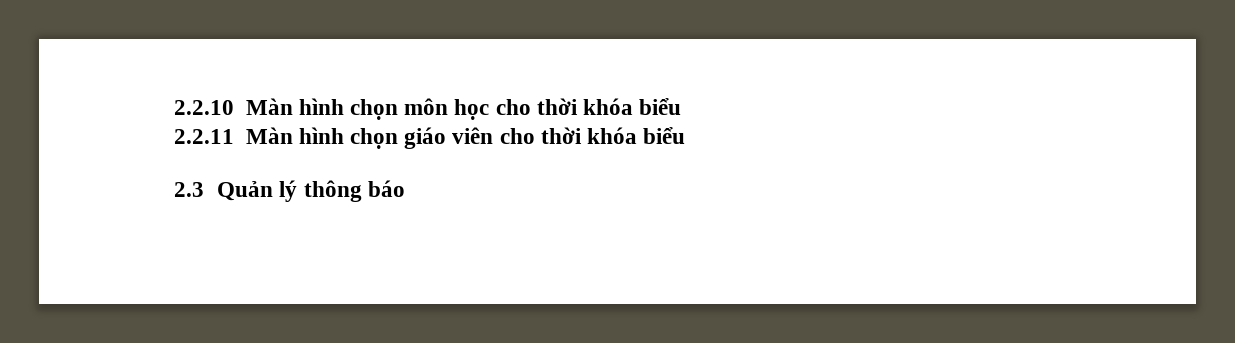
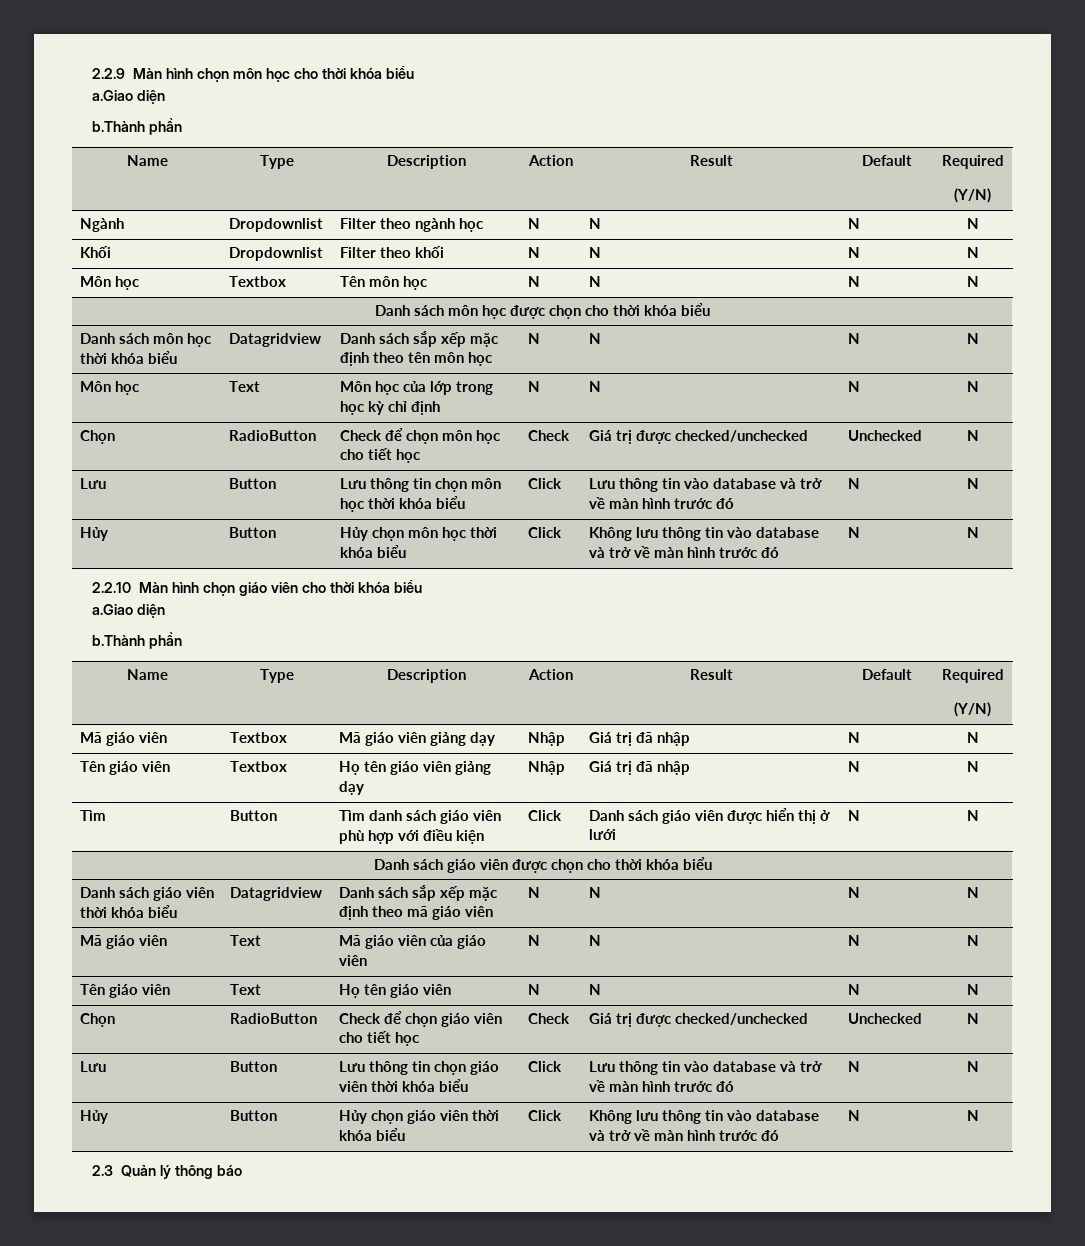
[174,100,235,115] 2.2.10 -> [92,68,126,79] 2.2.9
[174,129,235,144] 2.2.11 -> [92,90,166,105] [92,118,183,135] [126,155,168,166] [260,155,294,169] [387,155,466,169] [528,155,573,166] [689,155,733,166] [861,155,912,166] [941,155,1004,169] [954,188,991,203] [80,218,125,232] [229,218,324,232] [340,218,484,232] [528,218,541,229] [589,218,602,229] [848,218,861,229] [966,218,979,229] [80,246,112,258] [229,247,324,261] [340,246,445,258] [528,247,541,258] [589,247,602,258] [848,247,861,258] [966,247,979,258] [80,276,140,290] [229,276,287,287] [340,276,428,290] [528,276,541,287] [589,276,602,287] [848,276,861,287] [966,276,979,287] [375,303,710,319] [80,333,212,347] [80,351,178,364] [229,333,322,347] [340,331,499,347] [340,352,493,366] [528,333,541,344] [589,333,602,344] [848,333,861,344] [966,333,979,344] [80,381,140,395] [229,381,261,392] [340,381,494,395] [340,401,441,415] [528,381,541,392] [589,381,602,392] [848,381,861,392] [966,381,979,392] [80,430,116,444] [229,430,317,441] [340,428,501,444] [340,448,421,463] [528,430,571,441] [589,430,809,444] [848,430,923,441] [966,430,979,441] [80,478,107,489] [229,478,277,489] [340,478,502,492] [340,496,466,512] [528,478,563,489] [589,478,823,492] [589,497,735,509] [848,478,861,489] [966,478,979,489] [80,527,109,541] [229,527,277,538] [340,527,498,541] [340,545,407,558] [528,527,563,538] [589,527,820,541] [589,546,780,558] [848,527,861,538] [966,527,979,538] [92,582,132,593] a.Giao diện // b.Thành phần // Name | Type | Description | Action | Result | Default | Required // (Y/N) // Ngành | Dropdownlist | Filter theo ngành học | N | N | N | N // Khối | Dropdownlist | Filter theo khối | N | N | N | N // Môn học | Textbox | Tên môn học | N | N | N | N // Danh sách môn học được chọn cho thời khóa biểu // Danh sách môn học thời khóa biểu | Datagridview | Danh sách sắp xếp mặc định theo tên môn học | N | N | N | N // Môn học | Text | Môn học của lớp trong học kỳ chỉ định | N | N | N | N // Chọn | RadioButton | Check để chọn môn học cho tiết học | Check | Giá trị được checked/unchecked | Unchecked | N // Lưu | Button | Lưu thông tin chọn môn học thời khóa biểu | Click | Lưu thông tin vào database và trở về màn hình trước đó | N | N // Hủy | Button | Hủy chọn môn học thời khóa biểu | Click | Không lưu thông tin vào database và trở về màn hình trước đó | N | N // 2.2.10
(686, 135) none -> [92,604,166,619] [92,632,183,649] [127,669,168,680] [260,669,294,683] [386,669,466,683] [528,669,573,680] [689,669,733,680] [861,669,912,680] [941,669,1004,683] [954,702,991,717] [80,732,168,746] [230,732,288,743] [339,732,496,746] [528,732,566,746] [589,732,691,746] [848,732,861,743] [966,732,979,743] [80,761,171,775] [230,761,288,772] [339,761,492,775] [339,781,365,795] [528,761,566,775] [589,761,691,775] [848,761,861,772] [966,761,979,772] [80,810,107,821] [230,810,278,821] [339,810,502,824] [339,829,485,844] [528,810,563,821] [589,808,831,824] [589,829,617,840] [848,810,861,821] [966,810,979,821] [373,857,712,873] [80,887,215,901] [80,905,178,918] [230,887,323,901] [339,885,498,901] [339,906,494,920] [528,887,541,898] [589,887,602,898] [848,887,861,898] [966,887,979,898] [80,935,168,949] [230,935,262,946] [339,935,487,949] [339,955,368,966] [528,935,541,946] [589,935,602,946] [848,935,861,946] [966,935,979,946] [80,984,171,998] [230,984,262,995] [339,984,452,998] [528,984,541,995] [589,984,602,995] [848,984,861,995] [966,984,979,995] [80,1013,116,1027] [230,1013,318,1024] [339,1011,503,1027] [339,1031,420,1046] [528,1013,571,1024] [589,1013,809,1027] [848,1013,923,1024] [966,1013,979,1024] [80,1061,107,1072] [230,1061,278,1072] [339,1061,500,1075] [339,1079,469,1092] [528,1061,563,1072] [589,1061,823,1075] [589,1080,735,1092] [848,1061,861,1072] [966,1061,979,1072] [80,1110,109,1124] [230,1110,278,1121] [339,1110,500,1124] [339,1128,406,1141] [528,1110,563,1121] [589,1110,820,1124] [589,1129,780,1141] [848,1110,861,1121] [966,1110,979,1121] // a.Giao diện // b.Thành phần // Name | Type | Description | Action | Result | Default | Required // (Y/N) // Mã giáo viên | Textbox | Mã giáo viên giảng dạy | Nhập | Giá trị đã nhập | N | N // Tên giáo viên | Textbox | Họ tên giáo viên giảng dạy | Nhập | Giá trị đã nhập | N | N // Tìm | Button | Tìm danh sách giáo viên phù hợp với điều kiện | Click | Danh sách giáo viên được hiển thị ở lưới | N | N // Danh sách giáo viên được chọn cho thời khóa biểu // Danh sách giáo viên thời khóa biểu | Datagridview | Danh sách sắp xếp mặc định theo mã giáo viên | N | N | N | N // Mã giáo viên | Text | Mã giáo viên của giáo viên | N | N | N | N // Tên giáo viên | Text | Họ tên giáo viên | N | N | N | N // Chọn | RadioButton | Check để chọn giáo viên cho tiết học | Check | Giá trị được checked/unchecked | Unchecked | N // Lưu | Button | Lưu thông tin chọn giáo viên thời khóa biểu | Click | Lưu thông tin vào database và trở về màn hình trước đó | N | N // Hủy | Button | Hủy chọn giáo viên thời khóa biểu | Click | Không lưu thông tin vào database và trở về màn hình trước đó | N | N

